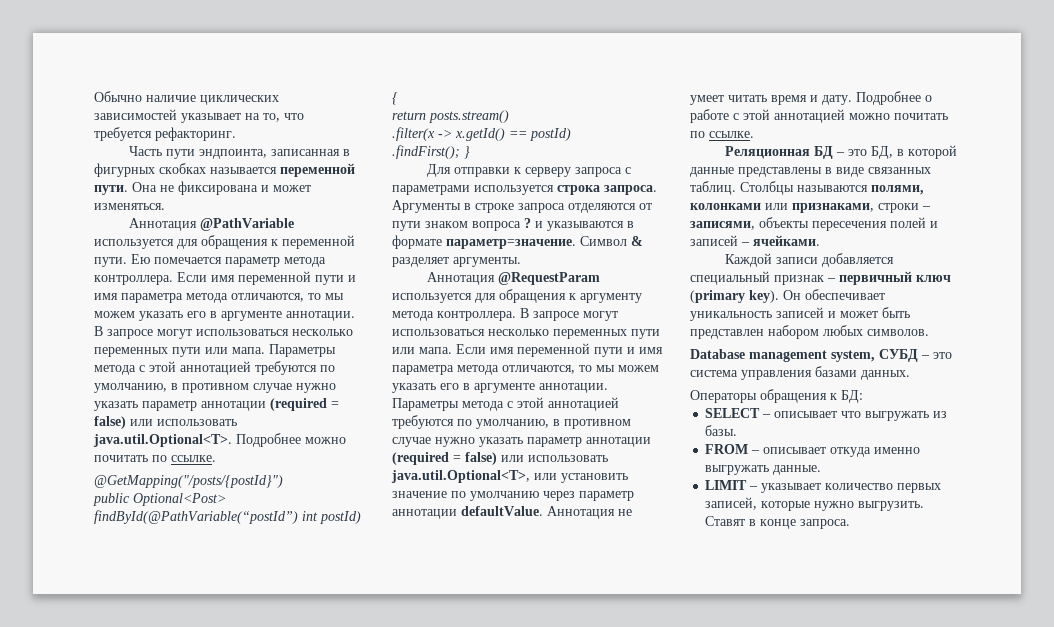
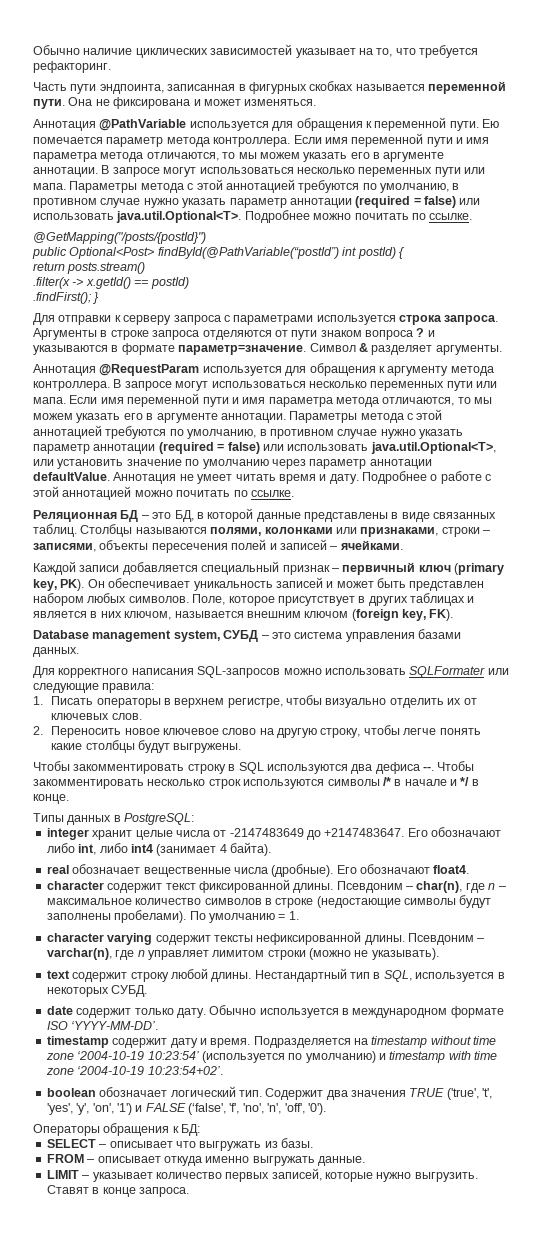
[749,290,779,303] key). -> [33,579,85,591] key, PK).
(929, 332) none -> [192,593,475,606] [33,609,454,621] Поле, которое присутствует в других таблицах и является в них ключом, называется внешним ключом (foreign key, FK).
(910, 375) none -> [33,666,509,678] [33,683,155,693] [33,695,477,708] [51,713,142,720] [33,725,481,738] [51,740,242,753] [33,761,475,774] [33,777,479,789] [33,794,69,804] [33,813,195,825] [46,827,502,840] [46,842,271,856] [46,864,470,877] [46,879,506,893] [46,895,492,908] [46,910,299,923] [46,931,485,945] [46,948,439,960] [46,968,505,982] [46,985,148,997] [46,1005,504,1018] [46,1021,159,1030] [46,1036,497,1048] [45,1051,498,1063] [45,1066,223,1075] [46,1086,493,1100] [46,1103,326,1115] // Для корректного написания SQL-запросов можно использовать SQLFormater или следующие правила: // 1. Писать операторы в верхнем регистре, чтобы визуально отделить их от ключевых слов. // 2. Переносить новое ключевое слово на другую строку, чтобы легче понять какие столбцы будут выгружены. // Чтобы закомментировать строку в SQL используются два дефиса --. Чтобы закомментировать несколько строк используются символы /* в начале и */ в конце. // Типы данных в PostgreSQL: // integer хранит целые числа от -2147483649 до +2147483647. Его обозначают либо int, либо int4 (занимает 4 байта). // real обозначает вещественные числа (дробные). Его обозначают float4. // character содержит текст фиксированной длины. Псевдоним – char(n), где n – максимальное количество символов в строке (недостающие символы будут заполнены пробелами). По умолчанию = 1. // character varying содержит тексты нефиксированной длины. Псевдоним – varchar(n), где n управляет лимитом строки (можно не указывать). // text содержит строку любой длины. Нестандартный тип в SQL, используется в некоторых СУБД. // date содержит только дату. Обычно используется в международном формате ISO ‘YYYY-MM-DD’. // timestamp содержит дату и время. Подразделяется на timestamp without time zone ‘2004-10-19 10:23:54’ (используется по умолчанию) и timestamp with time zone ‘2004-10-19 10:23:54+02’. // boolean обозначает логический тип. Содержит два значения TRUE ('true', 't', 'yes', 'y', 'on', '1') и FALSE (‘false', 'f', 'no', 'n', 'off', '0').

